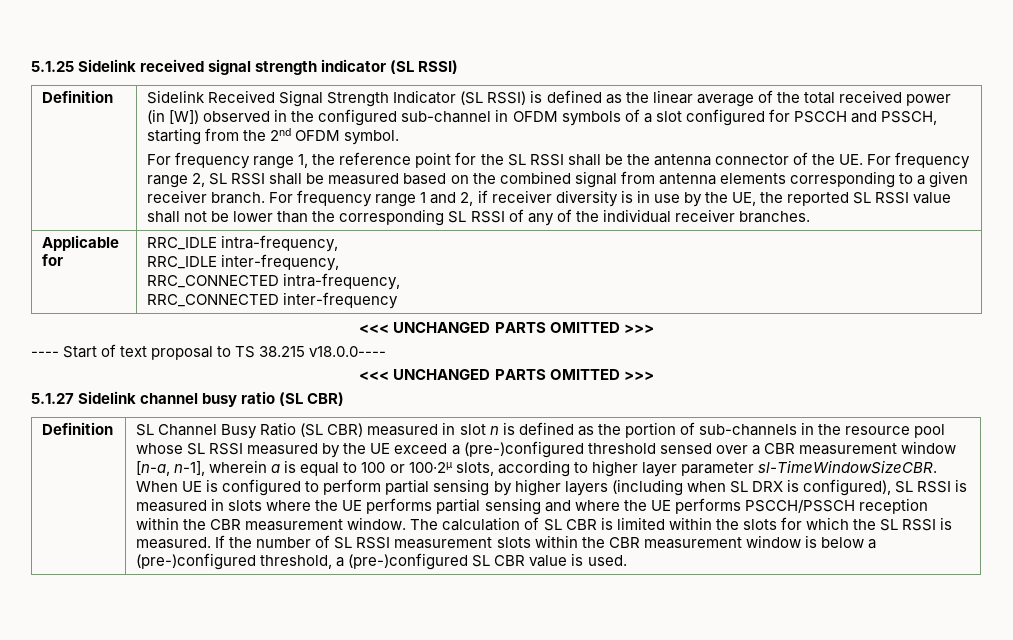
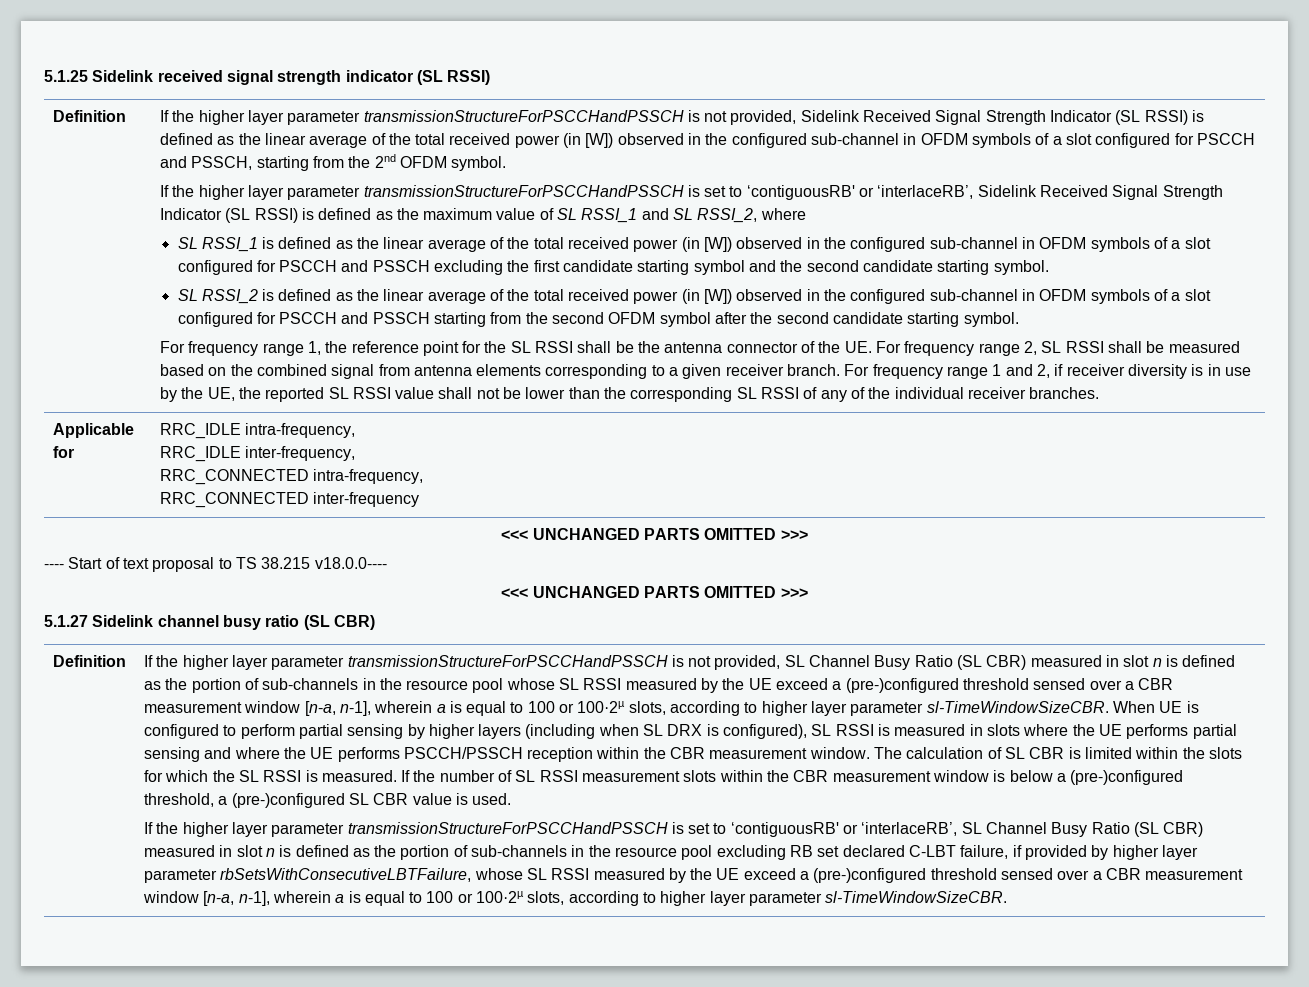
(114, 96) none -> [159,110,797,125] If the higher layer parameter transmissionStructureForPSCCHandPSSCH is not provided,
(400, 137) none -> [159,185,1223,200] [159,208,806,223] [177,237,1211,252] [177,260,1049,275] [177,289,1211,304] [177,312,1019,327] // If the higher layer parameter transmissionStructureForPSCCHandPSSCH is set to ‘contiguousRB' or ‘interlaceRB’, Sidelink Received Signal Strength Indicator (SL RSSI) is defined as the maximum value of SL RSSI_1 and SL RSSI_2, where // SL RSSI_1 is defined as the linear average of the total received power (in [W]) observed in the configured sub-channel in OFDM symbols of a slot configured for PSCCH and PSSCH excluding the first candidate starting symbol and the second candidate starting symbol. // SL RSSI_2 is defined as the linear average of the total received power (in [W]) observed in the configured sub-channel in OFDM symbols of a slot configured for PSCCH and PSSCH starting from the second OFDM symbol after the second candidate starting symbol.
(114, 428) none -> [143,655,781,670] If the higher layer parameter transmissionStructureForPSCCHandPSSCH is not provided,
(627, 560) none -> [143,822,1204,837] [143,845,1198,860] [143,868,1244,883] [142,891,1008,906] // If the higher layer parameter transmissionStructureForPSCCHandPSSCH is set to ‘contiguousRB' or ‘interlaceRB’, SL Channel Busy Ratio (SL CBR) measured in slot n is defined as the portion of sub-channels in the resource pool excluding RB set declared C-LBT failure, if provided by higher layer parameter rbSetsWithConsecutiveLBTFailure, whose SL RSSI measured by the UE exceed a (pre-)configured threshold sensed over a CBR measurement window [n-a, n-1], wherein a is equal to 100 or 100·2µ slots, according to higher layer parameter sl-TimeWindowSizeCBR.

